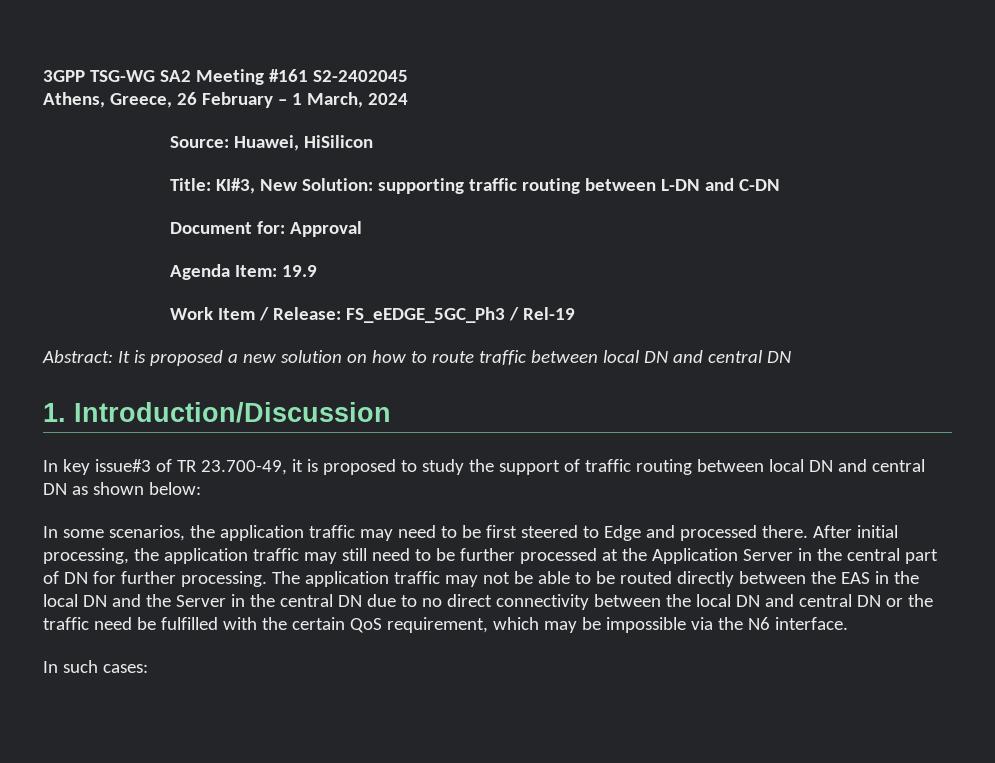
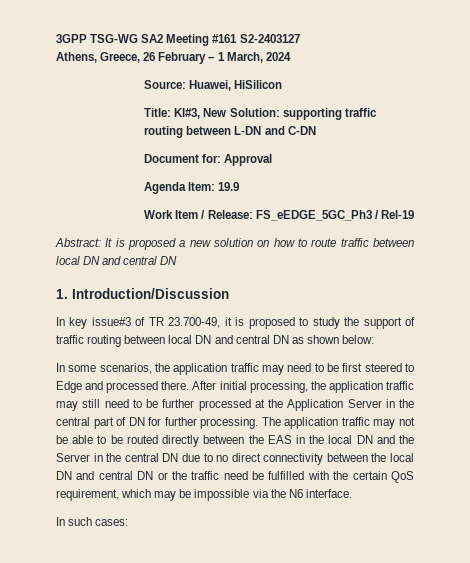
[312,70,408,82] S2-2402045 -> [239,34,300,43] S2-2403127

